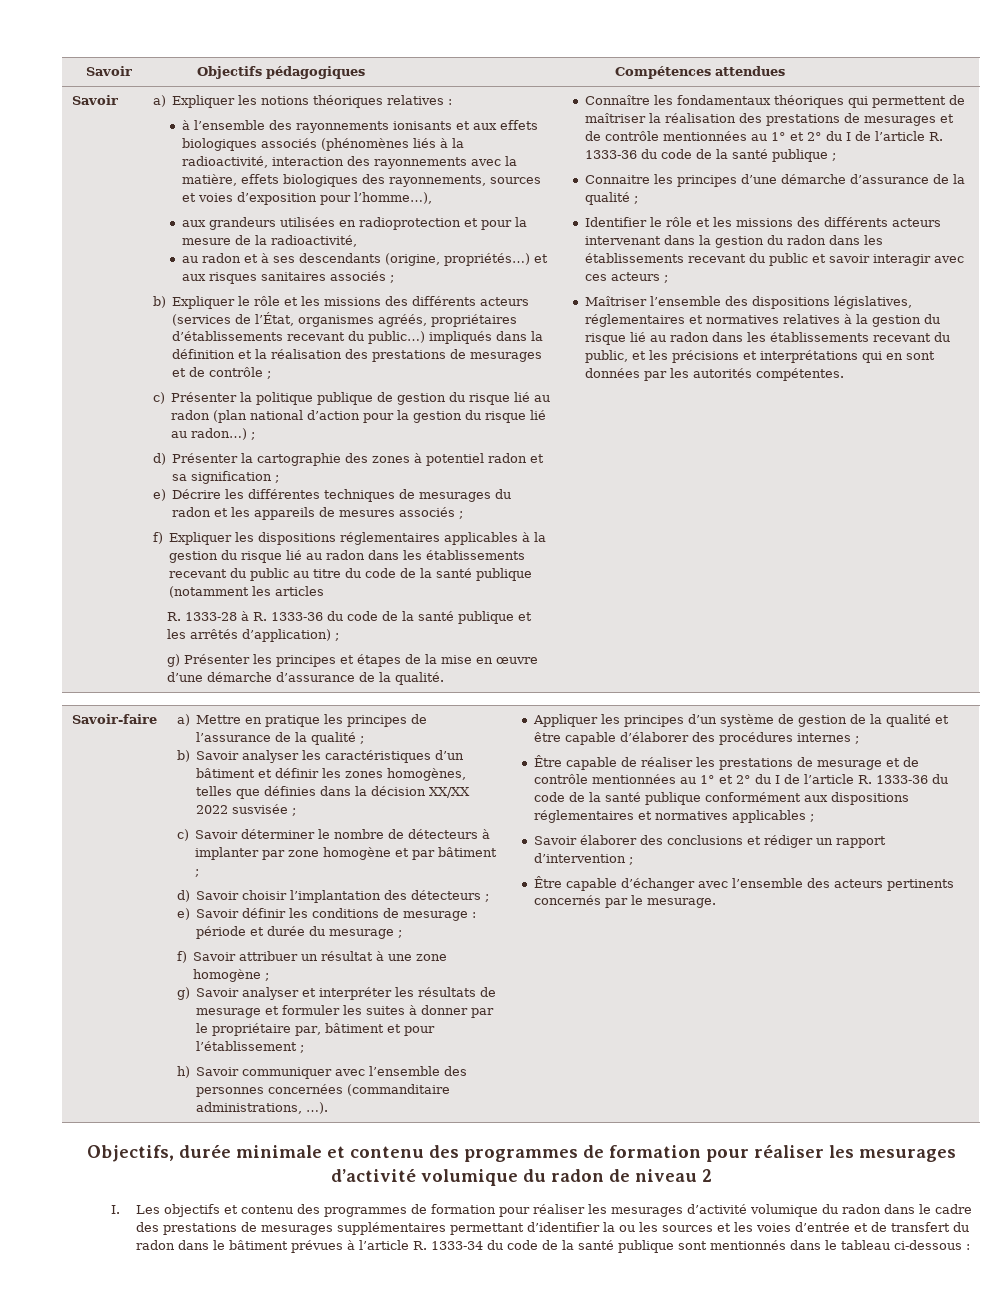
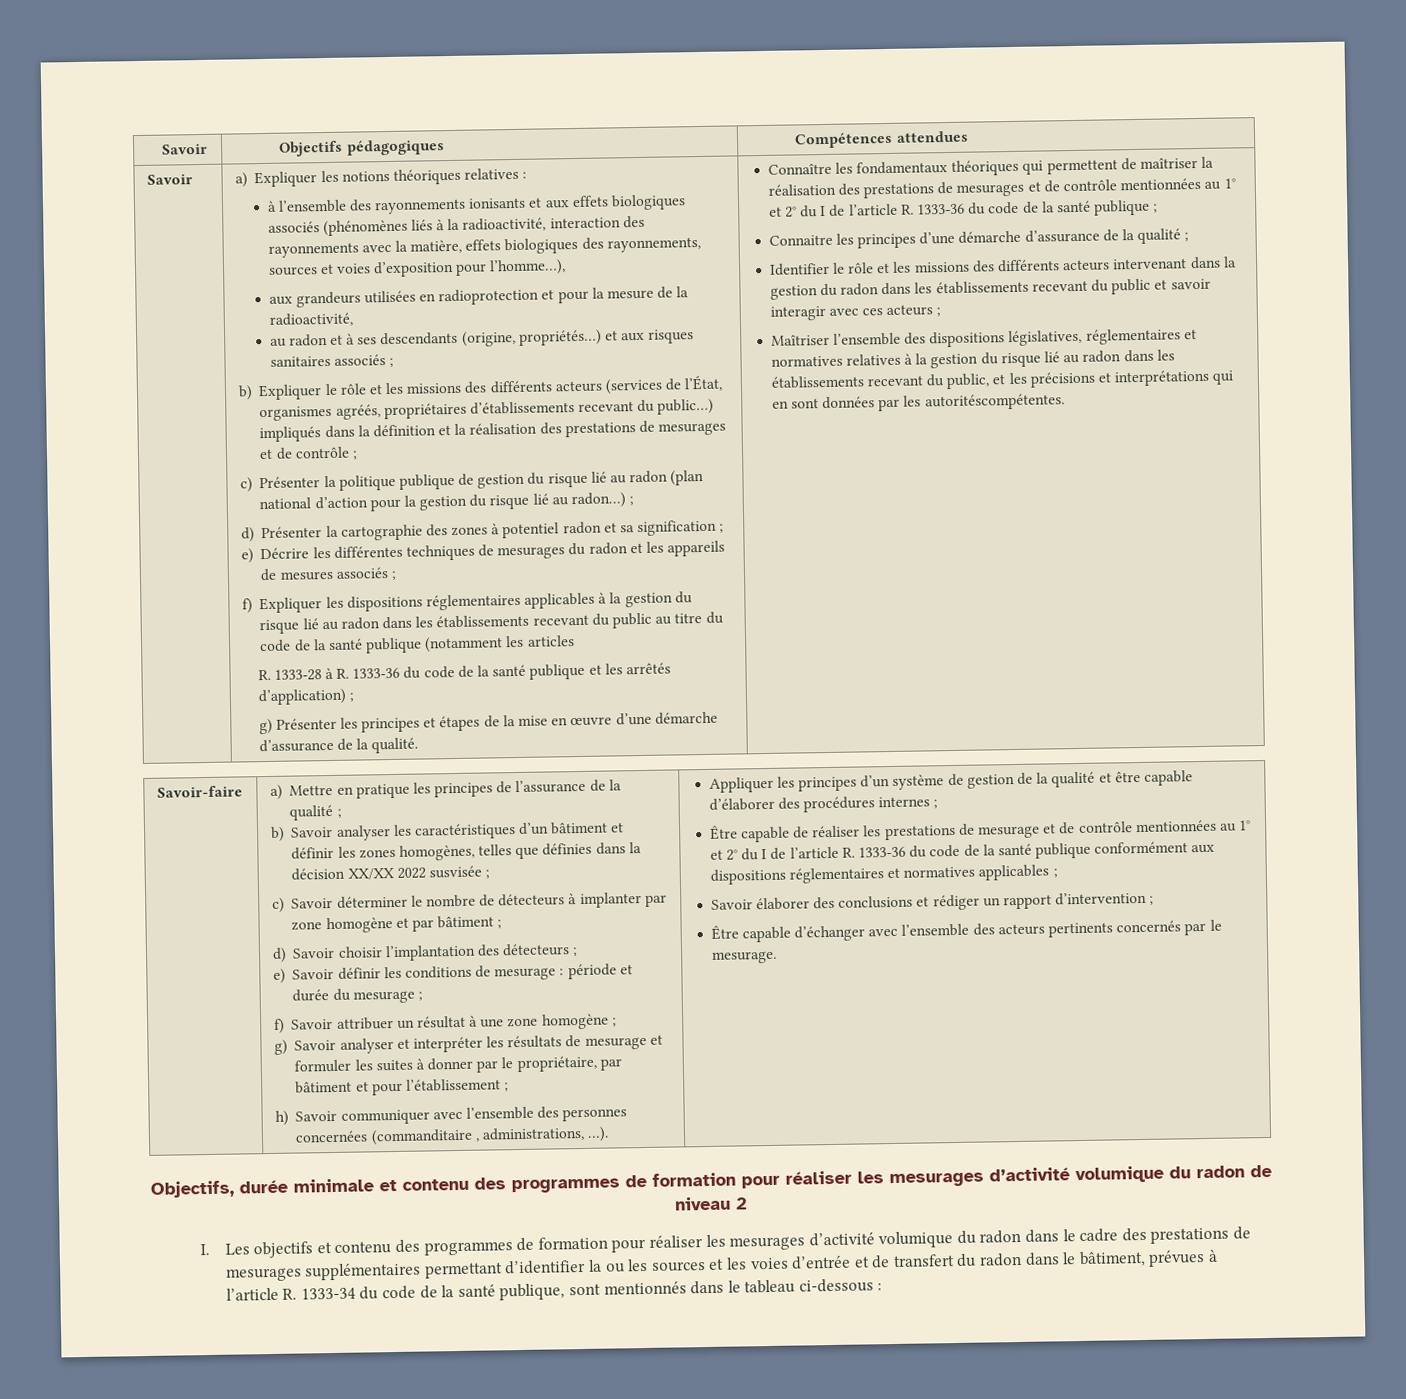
[692,368,844,381] autorités compétentes. -> [924,393,1065,411] autoritéscompétentes.
[212,1023,322,1036] propriétaire par, -> [516,1055,622,1073] propriétaire, par
(451, 1090) none -> [475,1137,480,1142] ,
[228,1240,288,1250] bâtiment -> [1078,1250,1146,1268] bâtiment,
[617,1240,674,1253] publique -> [499,1283,566,1301] publique,

